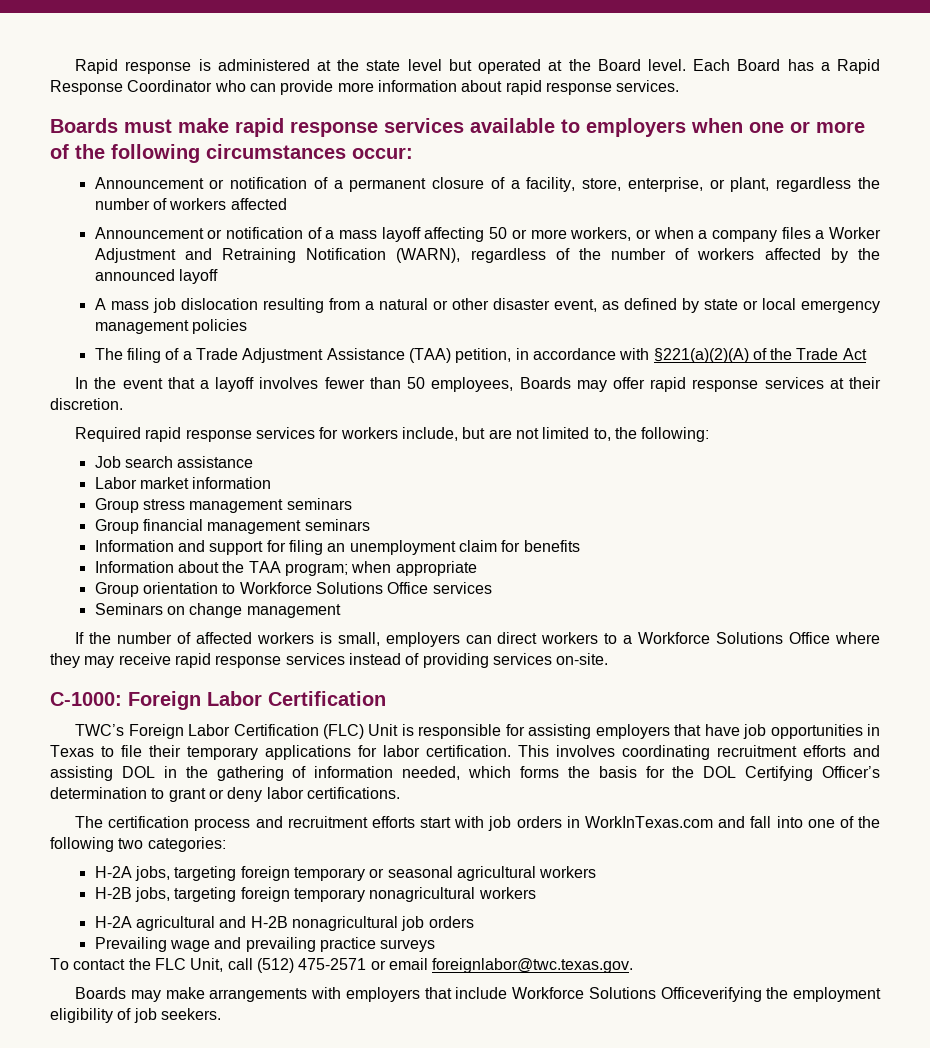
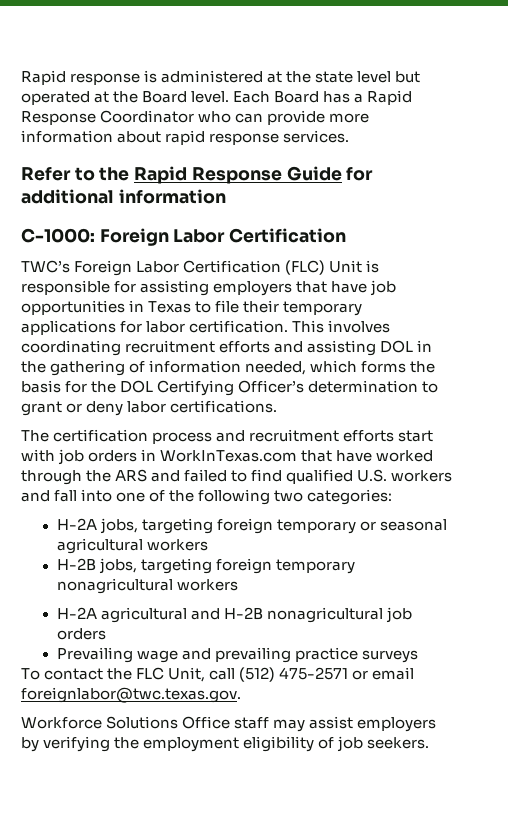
[50,118,865,137] [50,144,413,163] [94,177,880,192] [94,198,287,210] [94,227,882,242] [94,248,881,263] [94,269,219,284] [94,298,881,313] [94,319,248,334] [94,348,867,363] [75,377,882,392] [50,398,123,410] [75,427,710,442] [94,456,254,468] [94,477,272,489] [94,498,352,513] [94,519,370,534] [94,540,580,555] [94,561,477,576] [94,582,492,597] [94,603,341,618] [75,632,881,647] [50,653,609,668] Boards must make rapid response services available to employers when one or more of the following circumstances occur: // Announcement or notification of a permanent closure of a facility, store, enterprise, or plant, regardless the number of workers affected // Announcement or notification of a mass layoff affecting 50 or more workers, or when a company files a Worker Adjustment and Retraining Notification (WARN), regardless of the number of workers affected by the announced layoff // A mass job dislocation resulting from a natural or other disaster event, as defined by state or local emergency management policies // The filing of a Trade Adjustment Assistance (TAA) petition, in accordance with §221(a)(2)(A) of the Trade Act // In the event that a layoff involves fewer than 50 employees, Boards may offer rapid response services at their discretion. // Required rapid response services for workers include, but are not limited to, the following: // Job search assistance // Labor market information // Group stress management seminars // Group financial management seminars // Information and support for filing an unemployment claim for benefits // Information about the TAA program; when appropriate // Group orientation to Workforce Solutions Office services // Seminars on change management // If the number of affected workers is small, employers can direct workers to a Workforce Solutions Office where they may receive rapid response services instead of providing services on-site. -> [21,166,374,184] [21,189,226,204] Refer to the Rapid Response Guide for additional information
(713, 822) none -> [301,450,434,462] [21,469,453,485] that have worked through the ARS and failed to find qualified U.S. workers
[75,987,762,1002] Boards may make arrangements with employers that include Workforce Solutions Officeverifying -> [21,716,437,732] [21,736,111,752] Workforce Solutions Office staff may assist employers by verifying

